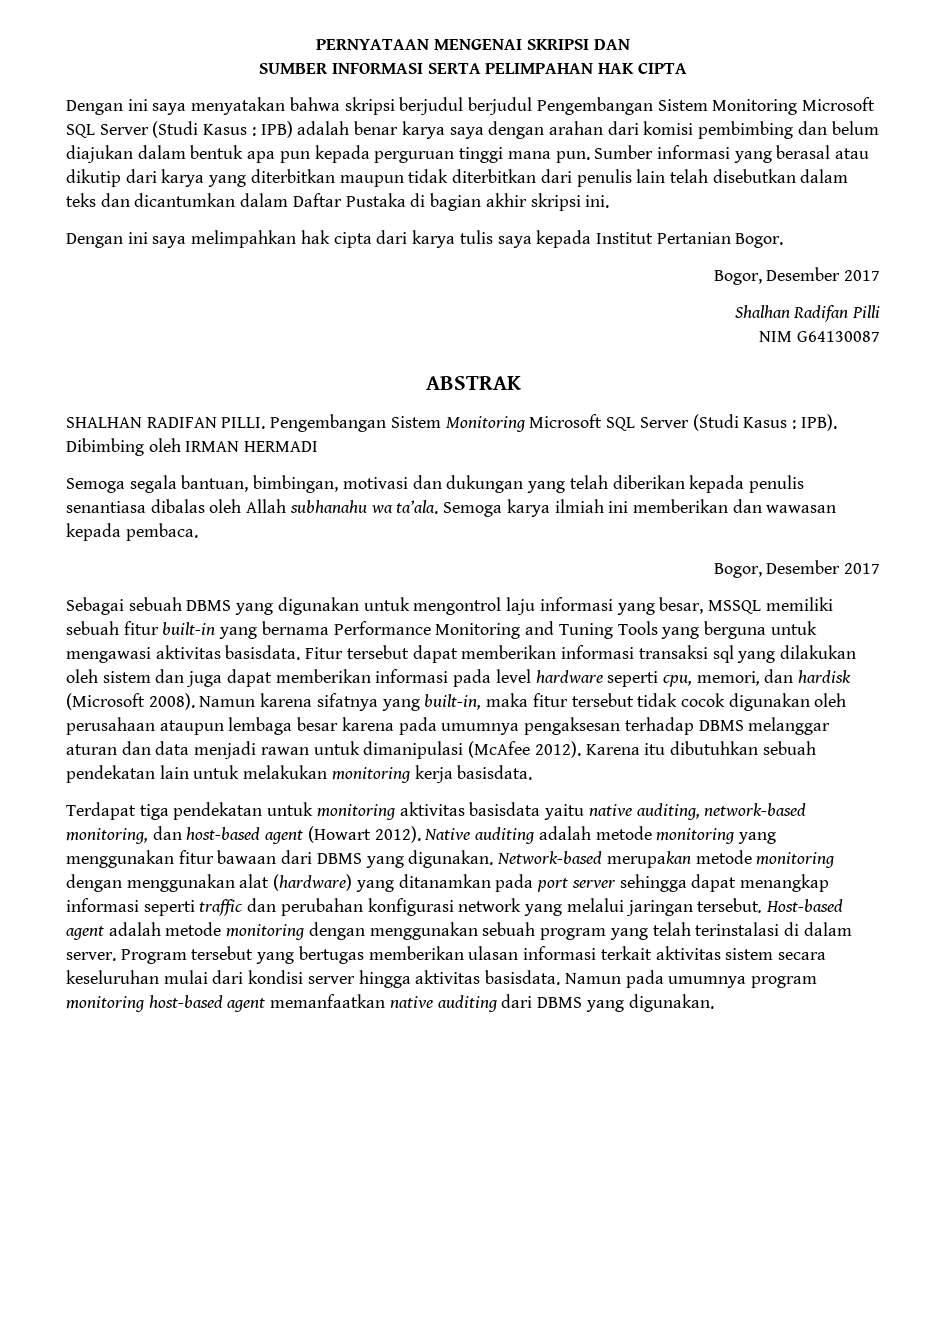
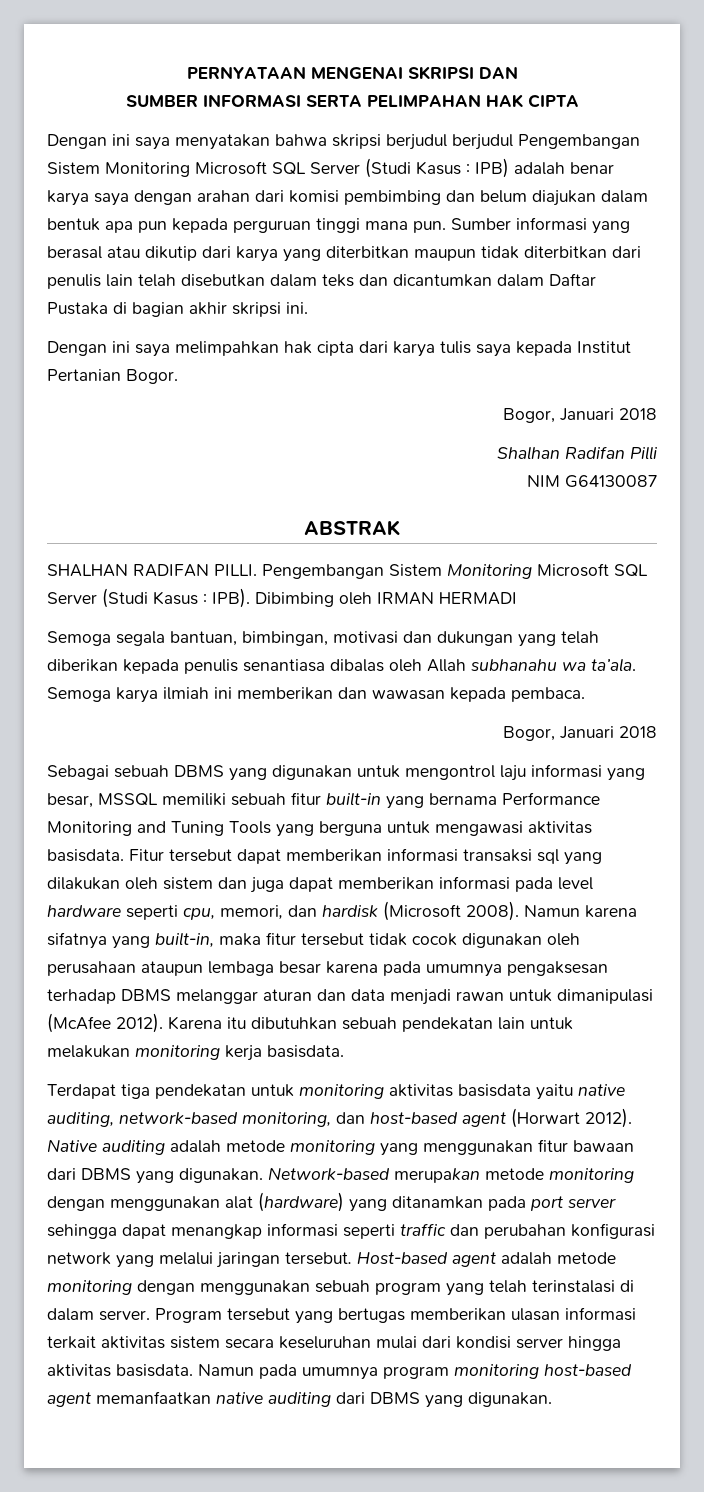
[766,267,880,281] Desember 2017 -> [560,408,657,421] Januari 2018
[766,560,880,574] Desember 2017 -> [560,726,657,739] Januari 2018
[307,826,371,843] (Howart -> [511,1108,580,1128] (Horwart

